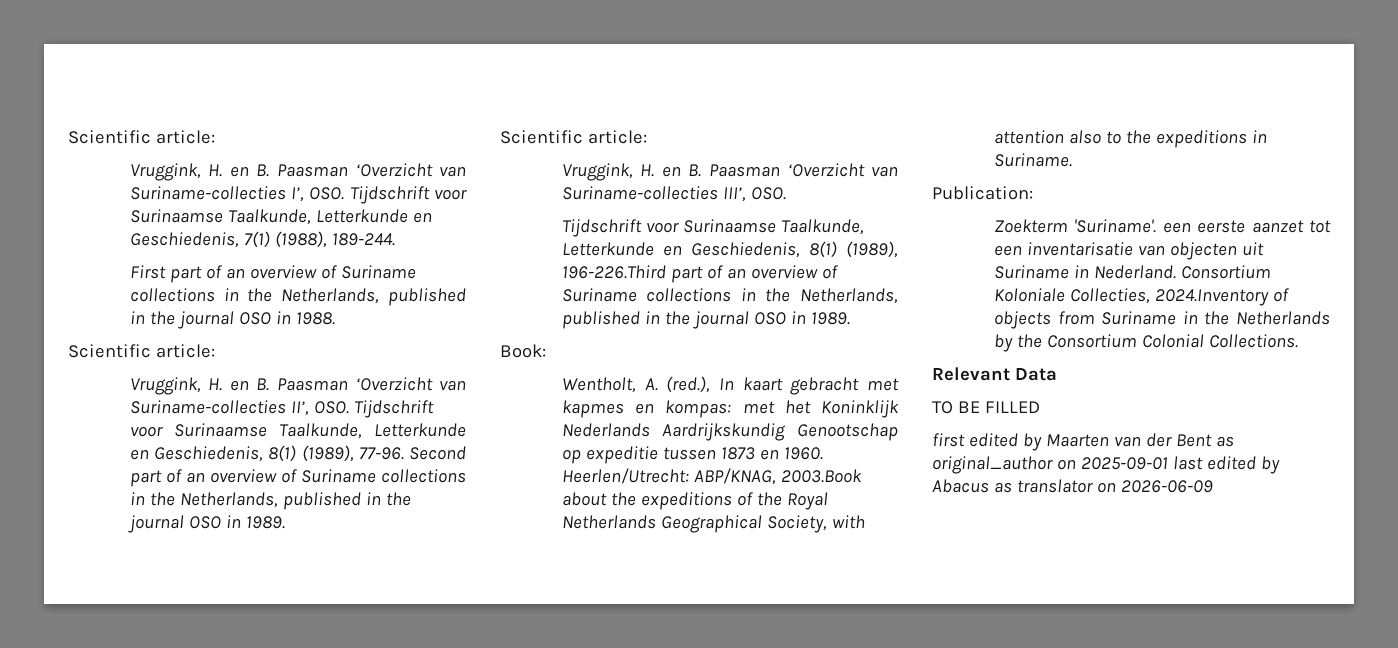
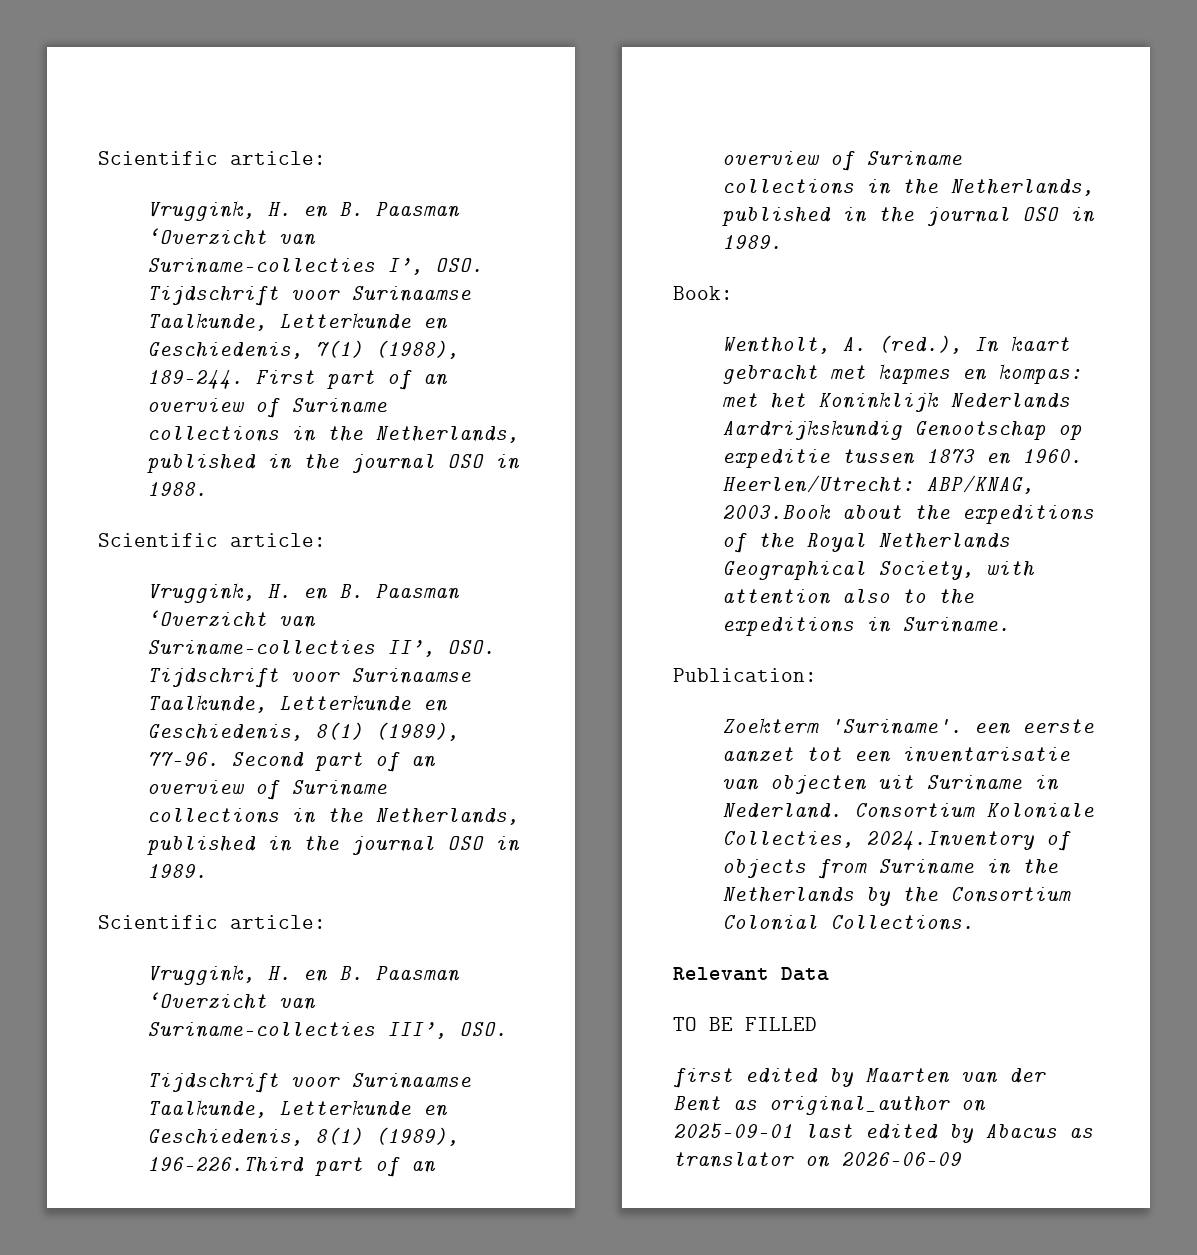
(395, 239) // -> (244, 379) none

